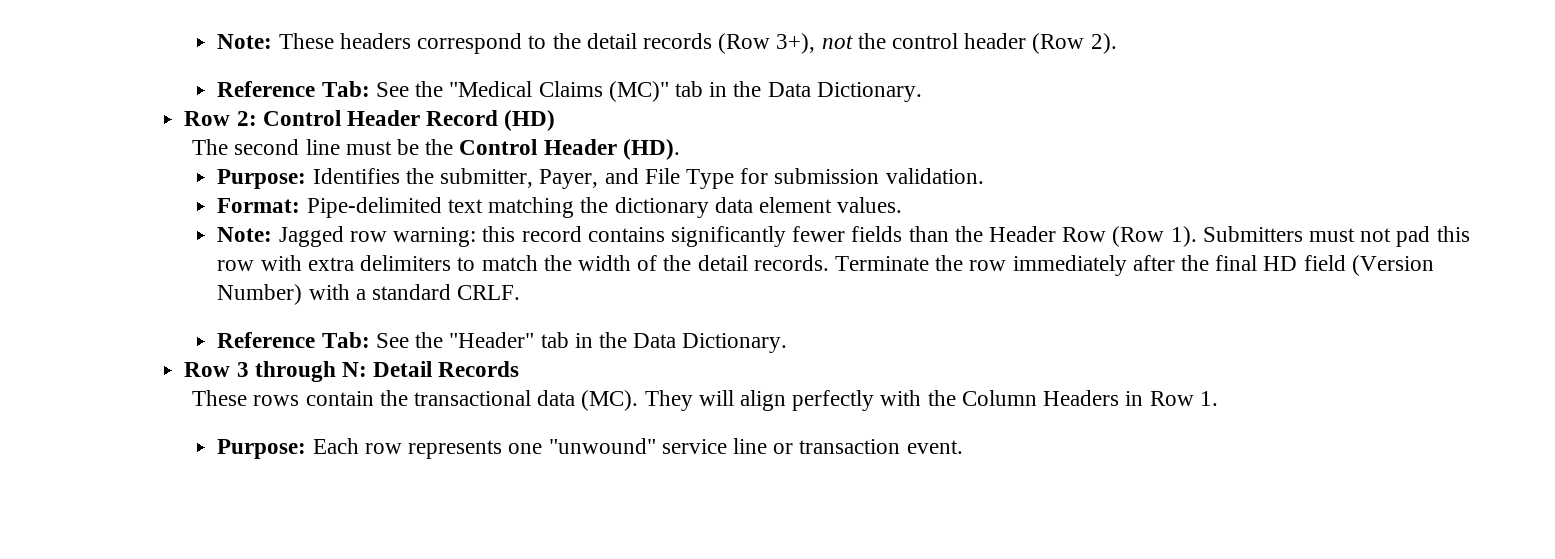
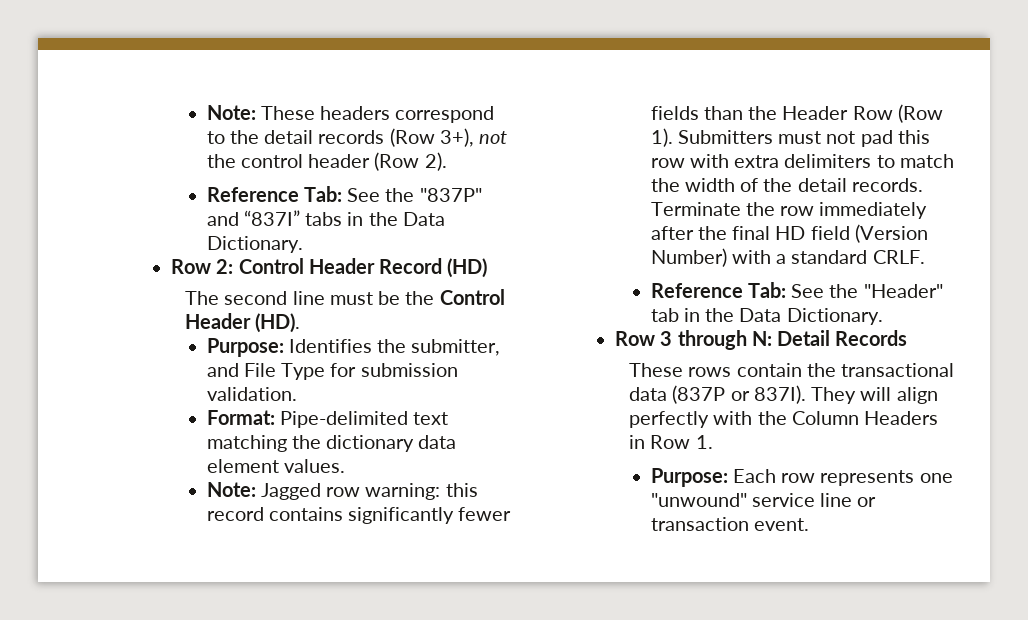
[449,81,703,102] "Medical Claims (MC)" tab -> [419,188,482,202] [206,210,343,226] "837P" and “837I” tabs
[539,169,599,189] Payer, -> (501, 347) none
[581,390,639,411] (MC). -> [672,385,806,404] (837P or 837I).

